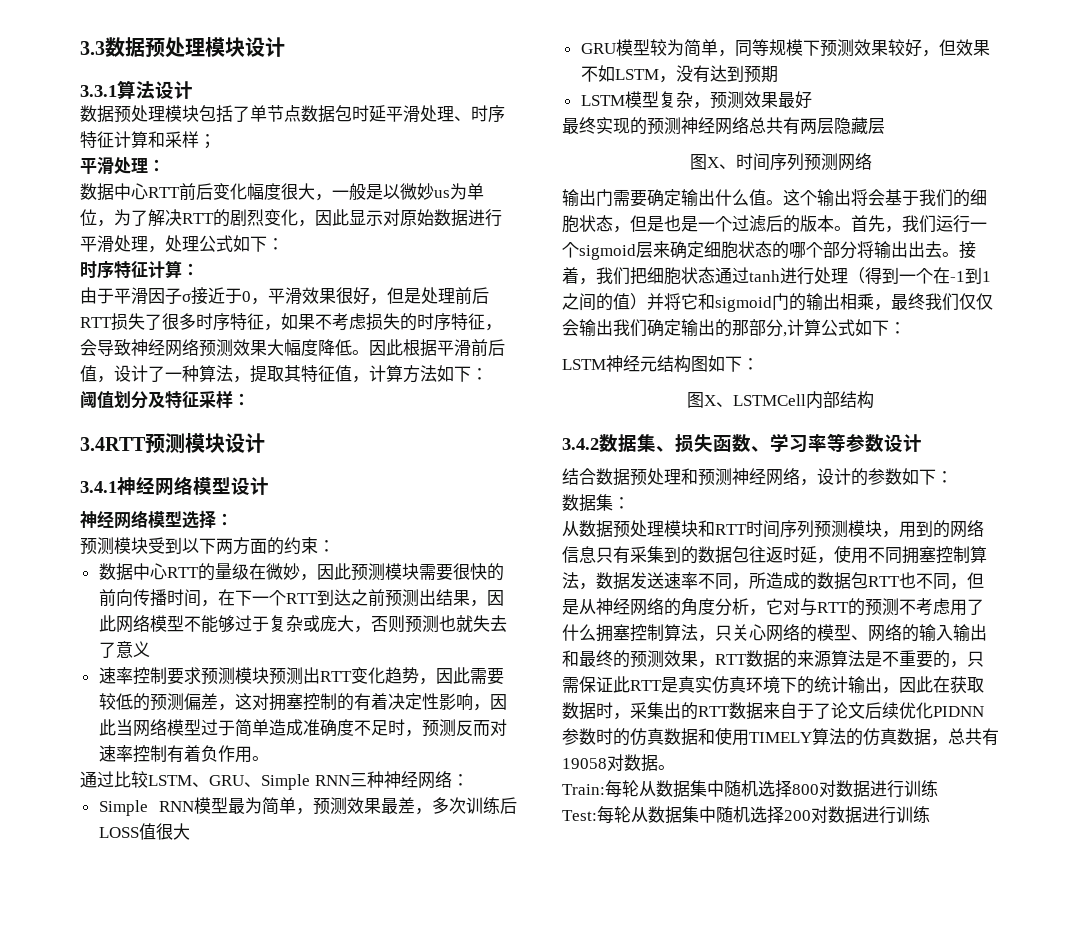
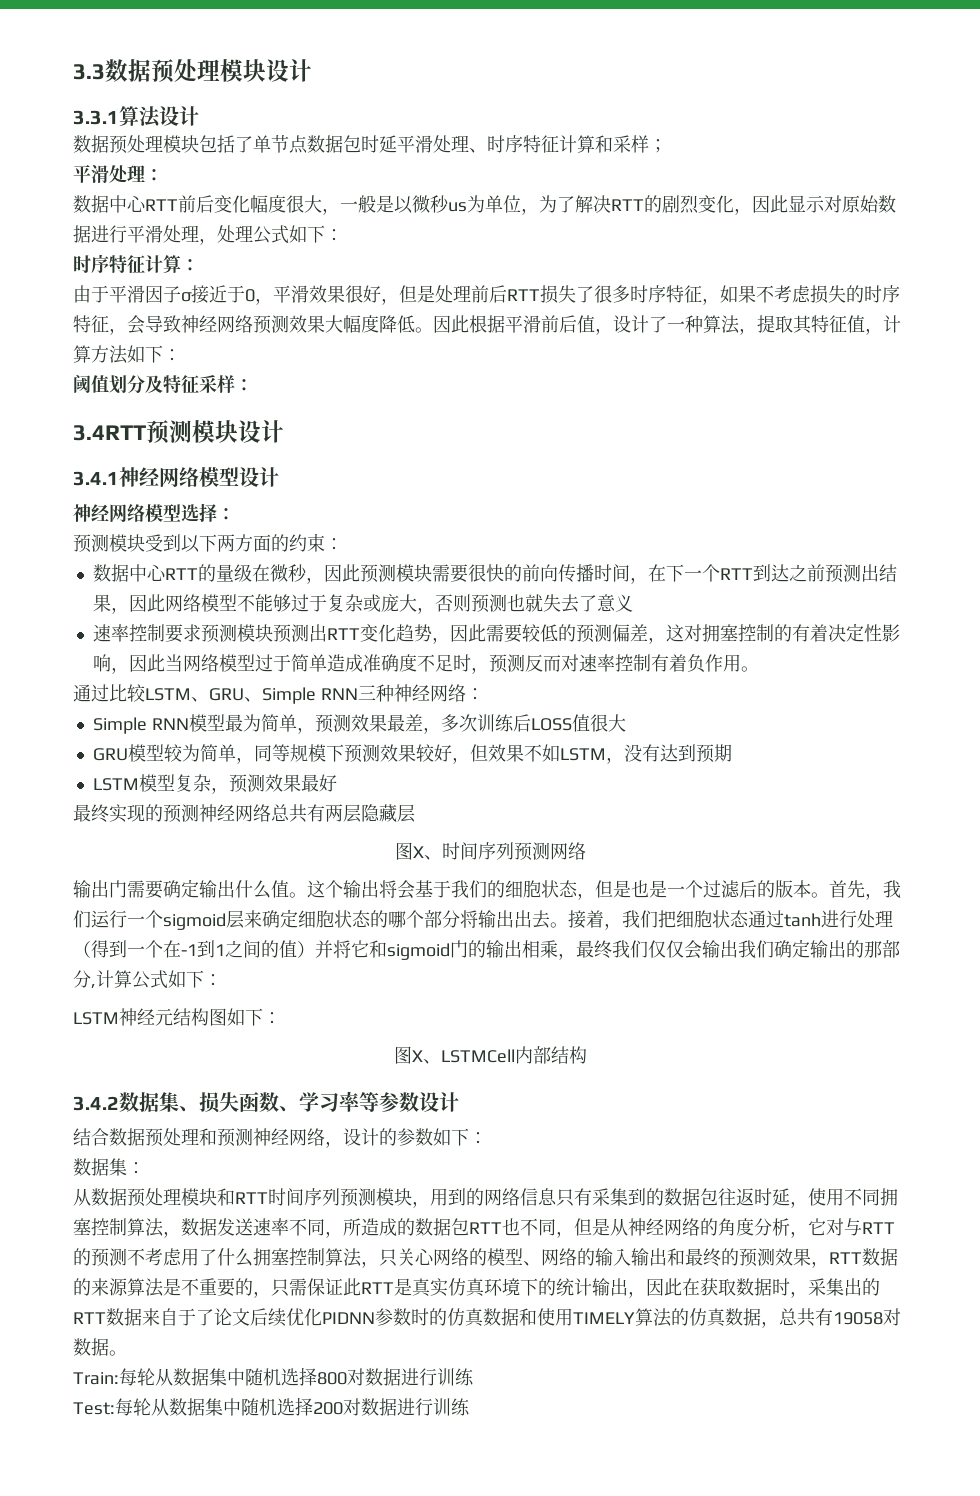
[417,183,434,200] 妙 -> [430,195,449,213] 秒
[282,563,300,580] 妙 -> [287,564,307,582] 秒

